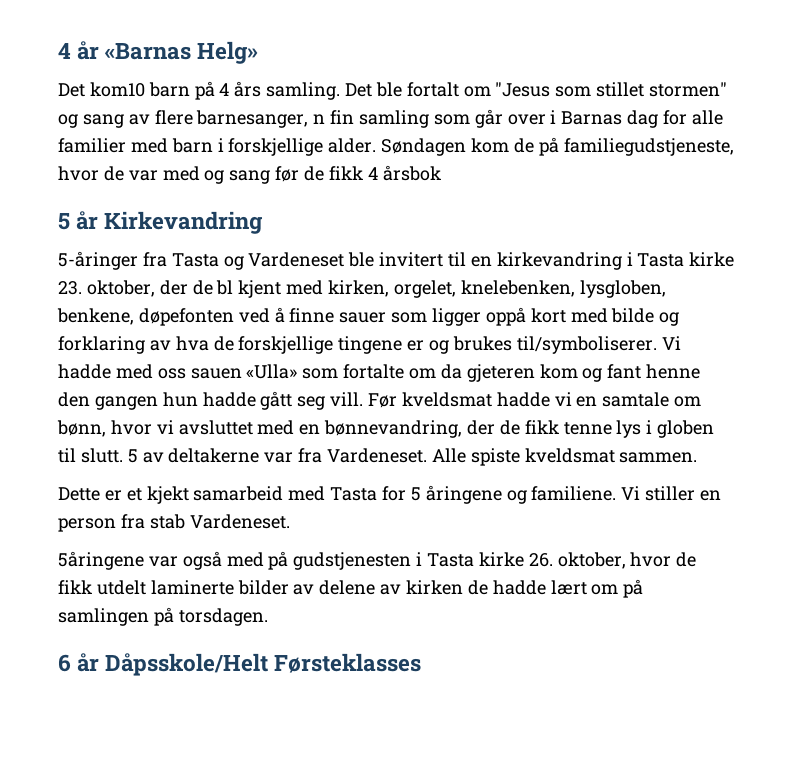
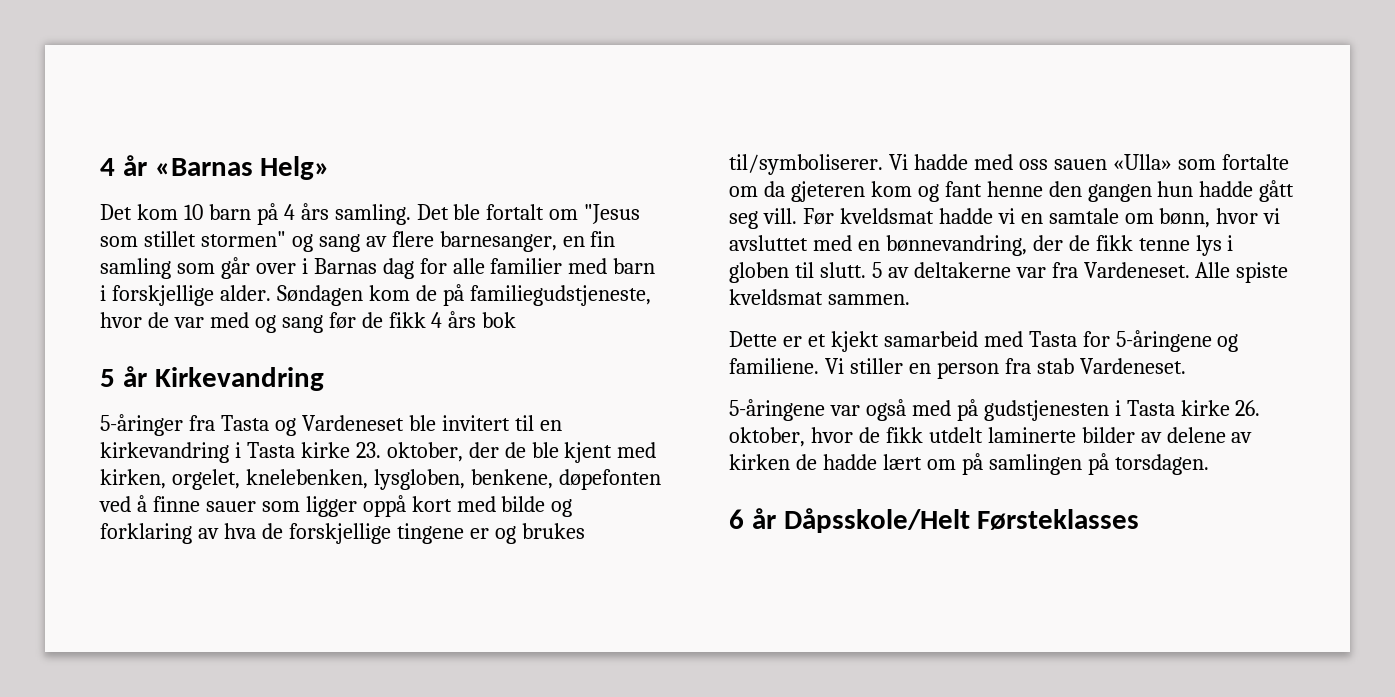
[89,82,145,97] kom10 -> [136,204,203,220] kom 10
[313,114,326,124] n -> [562,236,585,247] en
[382,165,441,181] årsbok -> [448,311,517,328] års bok
[216,280,234,295] bl -> [531,442,559,458] ble
[410,485,502,504] 5 åringene -> [1115,330,1212,352] 5-åringene
[58,551,144,570] 5åringene -> [729,399,825,421] 5-åringene

